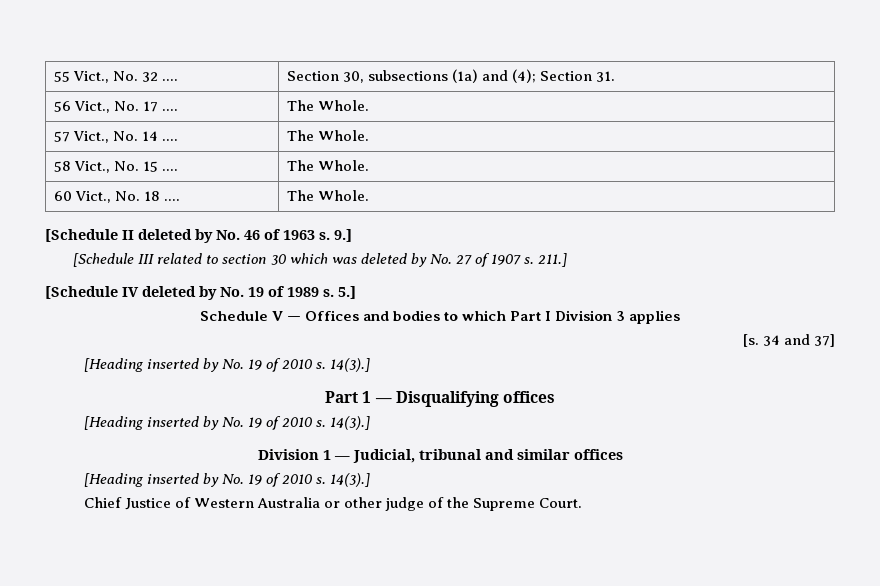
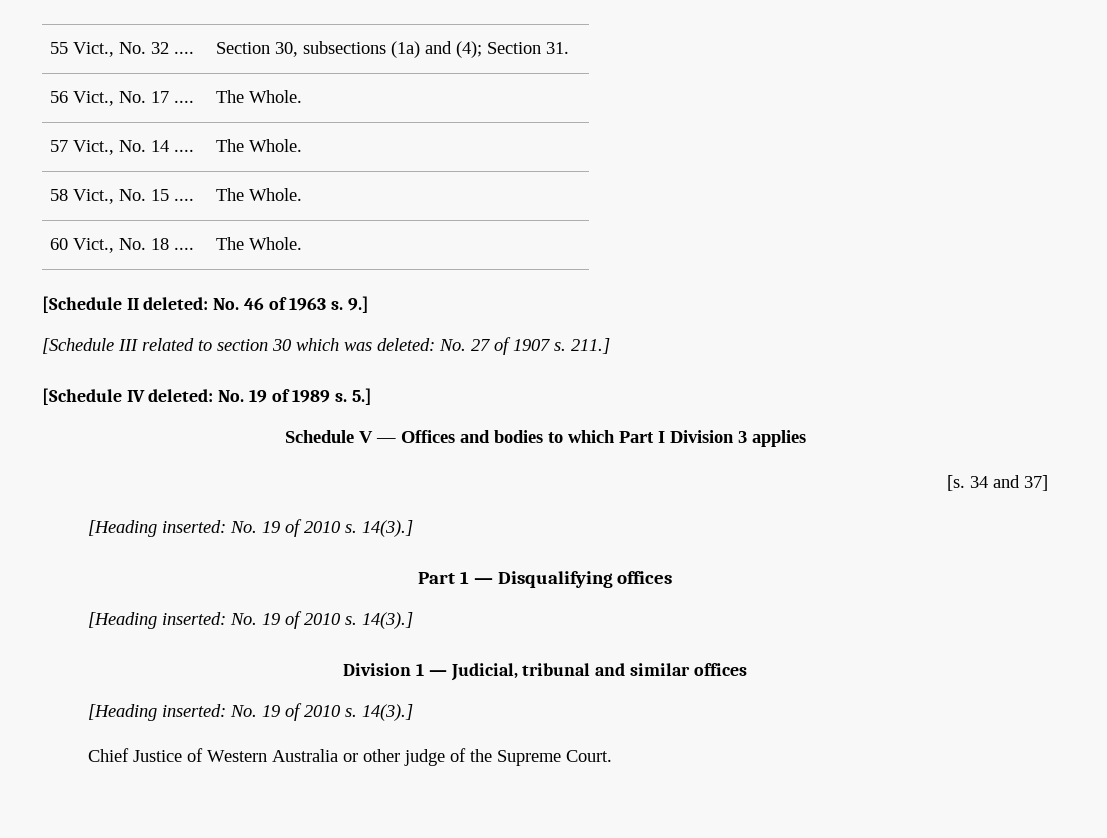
[138,229,213,243] deleted by -> [143,297,209,310] deleted:
[360,253,427,267] deleted by -> [377,338,435,351] deleted:
[142,286,217,300] deleted by -> [148,389,214,402] deleted:
[146,358,219,372] inserted by -> [162,520,227,533] inserted:
[146,416,219,430] inserted by -> [162,612,227,625] inserted:
[146,473,219,487] inserted by -> [162,704,227,717] inserted:

